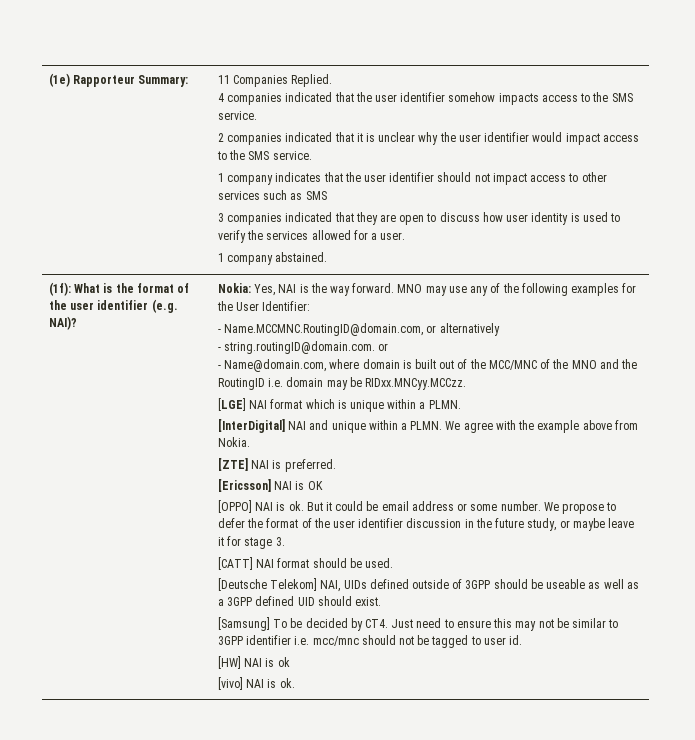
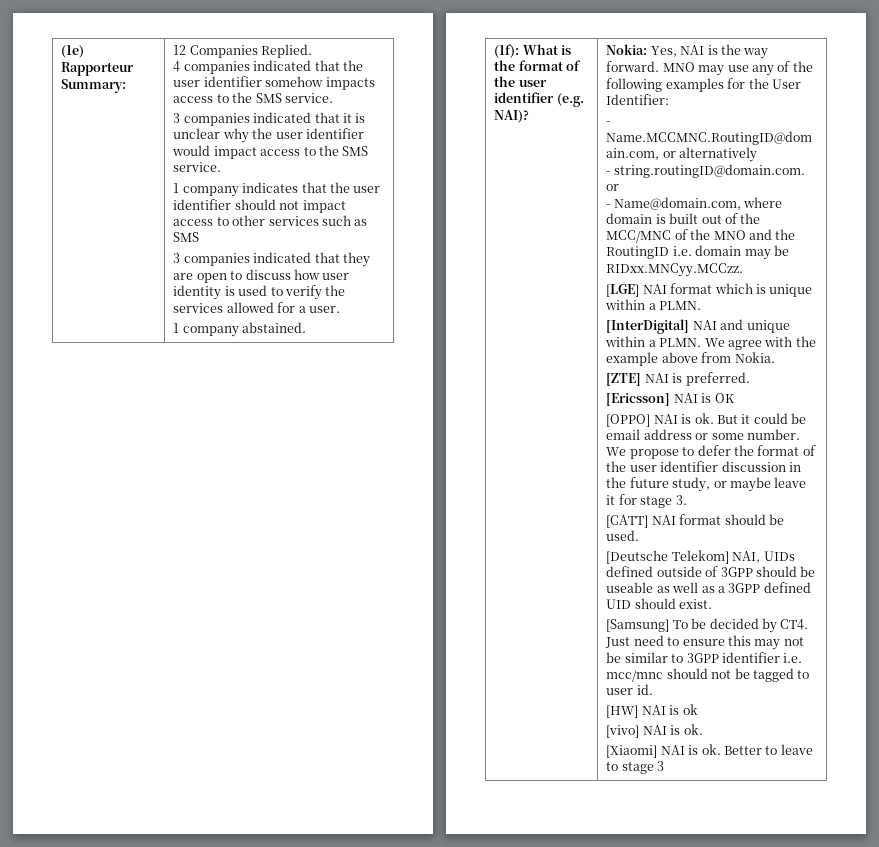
[217,75,230,84] 11 -> [173,45,187,55] 12
[217,133,224,142] 2 -> [173,113,181,123] 3
(295, 683) none -> [606,744,813,758] [606,761,665,774] // [Xiaomi] NAI is ok. Better to leave to stage 3

